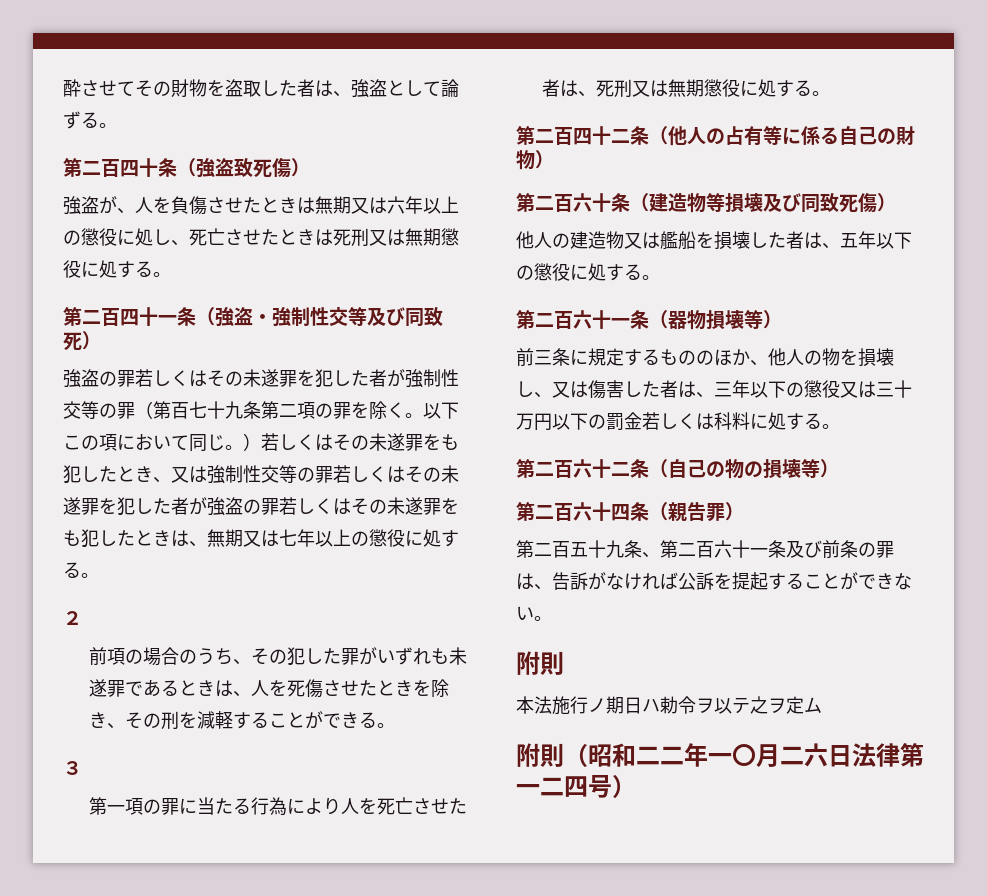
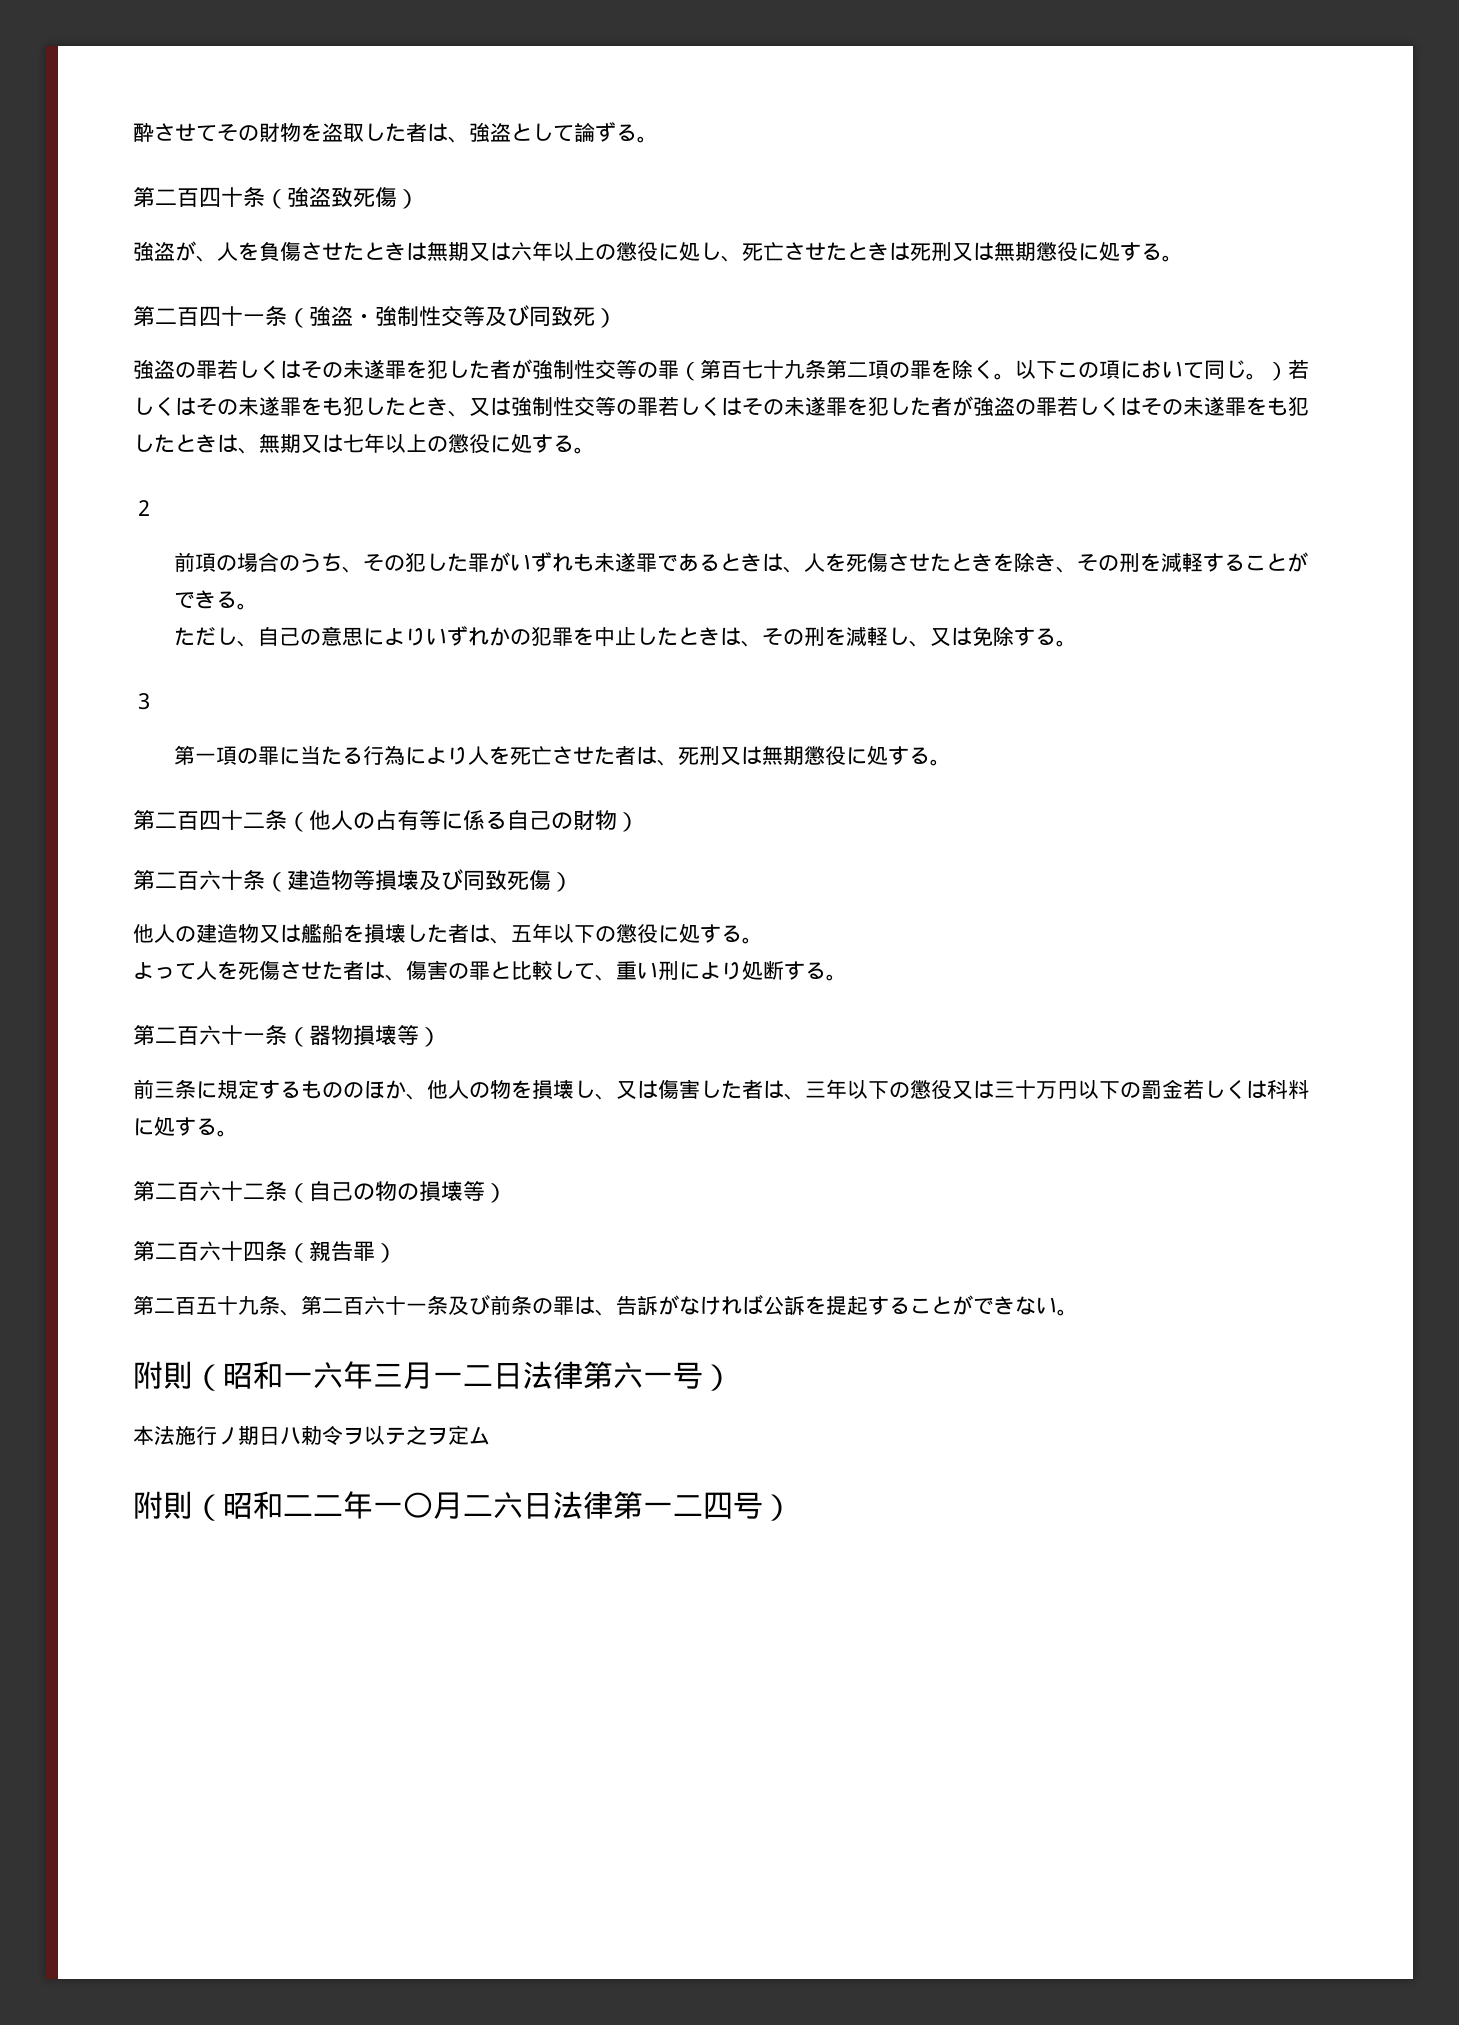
(396, 725) none -> [173,626,1077,647] // ただし、自己の意思によりいずれかの犯罪を中止したときは、その刑を減軽し、又は免除する。
(660, 277) none -> [133,960,847,981] // よって人を死傷させた者は、傷害の罪と比較して、重い刑により処断する。
(564, 663) none -> [193,1361,733,1391] （昭和一六年三月一二日法律第六一号）

